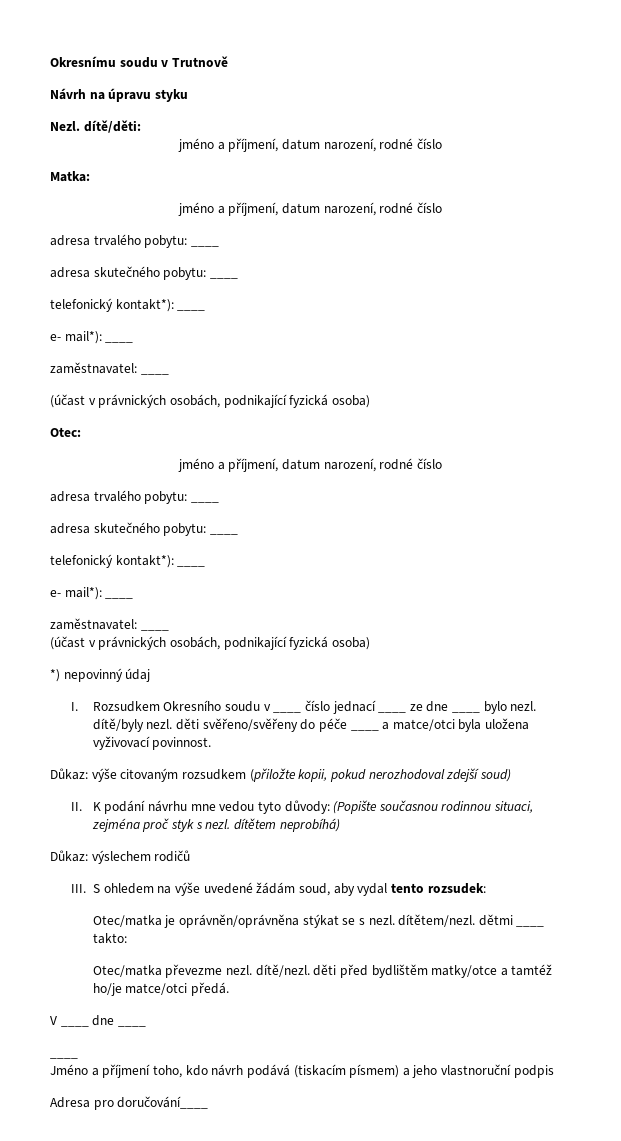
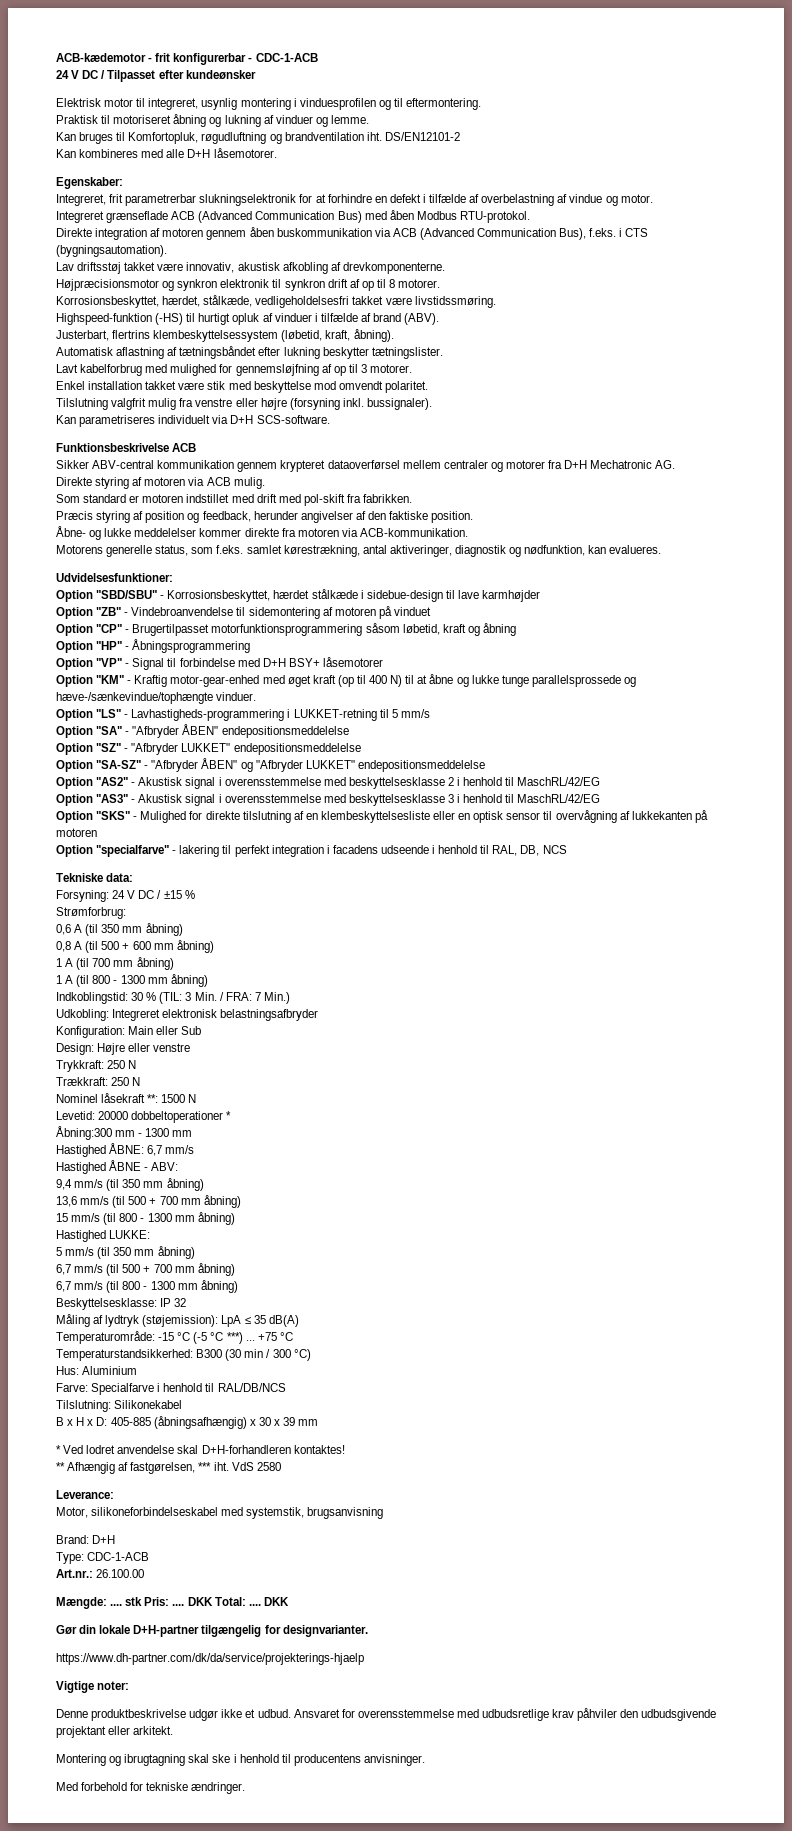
[50,56,228,68] [50,88,188,102] [50,120,141,133] [178,138,442,152] [50,171,90,182] [178,202,442,216] [50,234,219,248] [50,266,238,280] [50,298,206,312] [50,331,134,344] [50,362,169,375] [50,394,370,408] [50,427,81,437] [178,458,442,472] [50,490,219,504] [50,522,238,536] [50,554,206,568] [50,587,134,600] [50,618,169,631] [50,636,370,650] [50,668,151,682] [71,700,271,712] [273,711,302,713] [304,700,407,714] [409,701,537,714] [92,718,530,732] [92,736,212,750] [50,768,511,782] [71,800,534,814] [91,818,340,832] [50,850,191,864] [71,882,486,896] [92,914,545,928] [92,933,127,944] [92,964,553,978] [92,982,229,996] [50,1016,57,1025] [60,1015,146,1027] [50,1057,78,1059] [50,1064,554,1078] [50,1096,209,1110] Okresnímu soudu v Trutnově // Návrh na úpravu styku // Nezl. dítě/děti: // jméno a příjmení, datum narození, rodné číslo // Matka: // jméno a příjmení, datum narození, rodné číslo // adresa trvalého pobytu: ____ // adresa skutečného pobytu: ____ // telefonický kontakt*): ____ // e- mail*): ____ // zaměstnavatel: ____ // (účast v právnických osobách, podnikající fyzická osoba) // Otec: // jméno a příjmení, datum narození, rodné číslo // adresa trvalého pobytu: ____ // adresa skutečného pobytu: ____ // telefonický kontakt*): ____ // e- mail*): ____ // zaměstnavatel: ____ // (účast v právnických osobách, podnikající fyzická osoba) // *) nepovinný údaj // I. Rozsudkem Okresního soudu v ____ číslo jednací ____ ze dne ____ bylo nezl. dítě/byly nezl. děti svěřeno/svěřeny do péče ____ a matce/otci byla uložena vyživovací povinnost. // Důkaz: výše citovaným rozsudkem (přiložte kopii, pokud nerozhodoval zdejší soud) // II. K podání návrhu mne vedou tyto důvody: (Popište současnou rodinnou situaci, zejména proč styk s nezl. dítětem neprobíhá) // Důkaz: výslechem rodičů // III. S ohledem na výše uvedené žádám soud, aby vydal tento rozsudek: // Otec/matka je oprávněn/oprávněna stýkat se s nezl. dítětem/nezl. dětmi ____ takto: // Otec/matka převezme nezl. dítě/nezl. děti před bydlištěm matky/otce a tamtéž ho/je matce/otci předá. // V ____ dne ____ // ____ // Jméno a příjmení toho, kdo návrh podává (tiskacím písmem) a jeho vlastnoruční podpis // Adresa pro doručování____ -> [56,53,318,65] [56,70,256,82] [56,98,482,110] [56,114,369,127] [56,132,460,144] [56,148,277,158] [56,177,123,189] [56,194,653,206] [56,210,530,223] [56,227,649,240] [56,245,167,257] [56,262,445,274] [56,279,441,291] [56,295,496,308] [56,313,440,325] [56,329,394,342] [56,346,443,359] [56,364,413,376] [56,381,428,393] [56,398,432,410] [56,415,330,427] [56,443,197,452] [56,460,676,472] [56,477,265,489] [56,494,413,506] [56,511,474,523] [56,526,468,540] [56,545,662,557] [56,573,173,582] [56,589,541,602] [56,606,431,619] [56,623,516,636] [56,639,251,653] [56,657,383,670] [56,674,636,687] [56,692,257,704] [56,709,430,721] [56,724,349,738] [56,743,361,755] [56,758,485,772] [56,777,601,789] [56,794,601,806] [56,810,708,823] [56,828,97,837] [56,845,567,857] [56,873,134,882] [56,890,195,902] [56,907,126,919] [56,923,183,936] [56,940,214,953] [56,957,174,970] [56,974,208,987] [56,992,290,1004] [56,1009,319,1021] [56,1026,202,1038] [56,1043,191,1055] [56,1060,137,1072] [56,1077,141,1086] [56,1093,197,1103] [56,1111,232,1123] [56,1126,193,1140] [56,1143,195,1157] [56,1160,179,1174] [56,1178,204,1191] [56,1195,241,1208] [56,1212,235,1225] [56,1230,151,1242] [56,1246,195,1259] [56,1263,235,1276] [56,1280,238,1293] [56,1298,187,1310] [56,1314,299,1327] [56,1331,293,1344] [56,1349,311,1361] [56,1366,138,1375] [56,1383,286,1395] [56,1400,183,1412] [56,1416,319,1429] [56,1445,345,1454] [56,1462,281,1474] [56,1490,114,1499] [56,1507,384,1519] [56,1535,116,1544] [56,1552,150,1564] [56,1569,145,1578] [56,1597,289,1609] [56,1625,368,1637] [56,1653,364,1665] [56,1681,130,1693] [56,1708,717,1721] [56,1726,174,1738] [56,1754,425,1766] [56,1782,246,1794] ACB-kædemotor - frit konfigurerbar - CDC-1-ACB // 24 V DC / Tilpasset efter kundeønsker // Elektrisk motor til integreret, usynlig montering i vinduesprofilen og til eftermontering. // Praktisk til motoriseret åbning og lukning af vinduer og lemme. // Kan bruges til Komfortopluk, røgudluftning og brandventilation iht. DS/EN12101-2 // Kan kombineres med alle D+H låsemotorer. // Egenskaber: // Integreret, frit parametrerbar slukningselektronik for at forhindre en defekt i tilfælde af overbelastning af vindue og motor. // Integreret grænseflade ACB (Advanced Communication Bus) med åben Modbus RTU-protokol. // Direkte integration af motoren gennem åben buskommunikation via ACB (Advanced Communication Bus), f.eks. i CTS (bygningsautomation). // Lav driftsstøj takket være innovativ, akustisk afkobling af drevkomponenterne. // Højpræcisionsmotor og synkron elektronik til synkron drift af op til 8 motorer. // Korrosionsbeskyttet, hærdet, stålkæde, vedligeholdelsesfri takket være livstidssmøring. // Highspeed-funktion (-HS) til hurtigt opluk af vinduer i tilfælde af brand (ABV). // Justerbart, flertrins klembeskyttelsessystem (løbetid, kraft, åbning). // Automatisk aflastning af tætningsbåndet efter lukning beskytter tætningslister. // Lavt kabelforbrug med mulighed for gennemsløjfning af op til 3 motorer. // Enkel installation takket være stik med beskyttelse mod omvendt polaritet. // Tilslutning valgfrit mulig fra venstre eller højre (forsyning inkl. bussignaler). // Kan parametriseres individuelt via D+H SCS-software. // Funktionsbeskrivelse ACB // Sikker ABV-central kommunikation gennem krypteret dataoverførsel mellem centraler og motorer fra D+H Mechatronic AG. // Direkte styring af motoren via ACB mulig. // Som standard er motoren indstillet med drift med pol-skift fra fabrikken. // Præcis styring af position og feedback, herunder angivelser af den faktiske position. // Åbne- og lukke meddelelser kommer direkte fra motoren via ACB-kommunikation. // Motorens generelle status, som f.eks. samlet kørestrækning, antal aktiveringer, diagnostik og nødfunktion, kan evalueres. // Udvidelsesfunktioner: // Option "SBD/SBU" - Korrosionsbeskyttet, hærdet stålkæde i sidebue-design til lave karmhøjder // Option "ZB" - Vindebroanvendelse til sidemontering af motoren på vinduet // Option "CP" - Brugertilpasset motorfunktionsprogrammering såsom løbetid, kraft og åbning // Option "HP" - Åbningsprogrammering // Option "VP" - Signal til forbindelse med D+H BSY+ låsemotorer // Option "KM" - Kraftig motor-gear-enhed med øget kraft (op til 400 N) til at åbne og lukke tunge parallelsprossede og hæve-/sænkevindue/tophængte vinduer. // Option "LS" - Lavhastigheds-programmering i LUKKET-retning til 5 mm/s // Option "SA" - "Afbryder ÅBEN" endepositionsmeddelelse // Option "SZ" - "Afbryder LUKKET" endepositionsmeddelelse // Option "SA-SZ" - "Afbryder ÅBEN" og "Afbryder LUKKET" endepositionsmeddelelse // Option "AS2" - Akustisk signal i overensstemmelse med beskyttelsesklasse 2 i henhold til MaschRL/42/EG // Option "AS3" - Akustisk signal i overensstemmelse med beskyttelsesklasse 3 i henhold til MaschRL/42/EG // Option "SKS" - Mulighed for direkte tilslutning af en klembeskyttelsesliste eller en optisk sensor til overvågning af lukkekanten på motoren // Option "specialfarve" - lakering til perfekt integration i facadens udseende i henhold til RAL, DB, NCS // Tekniske data: // Forsyning: 24 V DC / ±15 % // Strømforbrug: // 0,6 A (til 350 mm åbning) // 0,8 A (til 500 + 600 mm åbning) // 1 A (til 700 mm åbning) // 1 A (til 800 - 1300 mm åbning) // Indkoblingstid: 30 % (TIL: 3 Min. / FRA: 7 Min.) // Udkobling: Integreret elektronisk belastningsafbryder // Konfiguration: Main eller Sub // Design: Højre eller venstre // Trykkraft: 250 N // Trækkraft: 250 N // Nominel låsekraft **: 1500 N // Levetid: 20000 dobbeltoperationer * // Åbning:300 mm - 1300 mm // Hastighed ÅBNE: 6,7 mm/s // Hastighed ÅBNE - ABV: // 9,4 mm/s (til 350 mm åbning) // 13,6 mm/s (til 500 + 700 mm åbning) // 15 mm/s (til 800 - 1300 mm åbning) // Hastighed LUKKE: // 5 mm/s (til 350 mm åbning) // 6,7 mm/s (til 500 + 700 mm åbning) // 6,7 mm/s (til 800 - 1300 mm åbning) // Beskyttelsesklasse: IP 32 // Måling af lydtryk (støjemission): LpA ≤ 35 dB(A) // Temperaturområde: -15 °C (-5 °C ***) ... +75 °C // Temperaturstandsikkerhed: B300 (30 min / 300 °C) // Hus: Aluminium // Farve: Specialfarve i henhold til RAL/DB/NCS // Tilslutning: Silikonekabel // B x H x D: 405-885 (åbningsafhængig) x 30 x 39 mm // * Ved lodret anvendelse skal D+H-forhandleren kontaktes! // ** Afhængig af fastgørelsen, *** iht. VdS 2580 // Leverance: // Motor, silikoneforbindelseskabel med systemstik, brugsanvisning // Brand: D+H // Type: CDC-1-ACB // Art.nr.: 26.100.00 // Mængde: .... stk Pris: .... DKK Total: .... DKK // Gør din lokale D+H-partner tilgængelig for designvarianter. // https://www.dh-partner.com/dk/da/service/projekterings-hjaelp // Vigtige noter: // Denne produktbeskrivelse udgør ikke et udbud. Ansvaret for overensstemmelse med udbudsretlige krav påhviler den udbudsgivende projektant eller arkitekt. // Montering og ibrugtagning skal ske i henhold til producentens anvisninger. // Med forbehold for tekniske ændringer.

